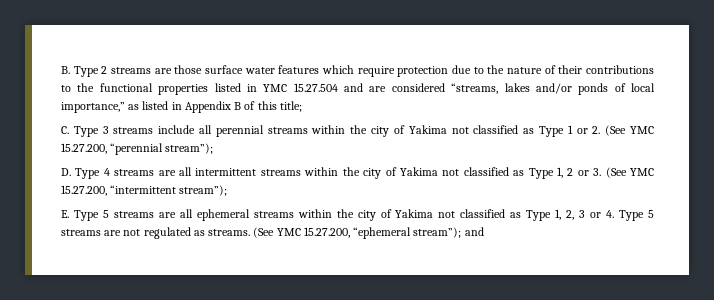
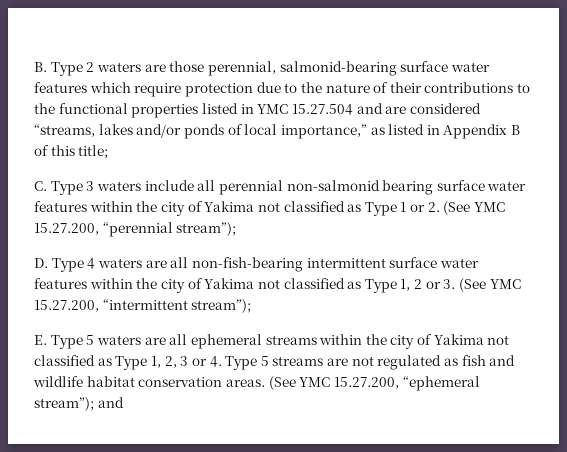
[111,67,151,74] streams -> [96,62,141,72] waters
(203, 69) none -> [207,61,397,76] perennial, salmonid-bearing
[113,127,154,134] streams -> [96,181,141,191] waters
[267,127,308,134] streams -> [286,180,527,195] [34,201,87,212] non-salmonid bearing surface water features
[114,167,301,176] streams are all intermittent streams -> [97,257,479,272] [34,278,87,289] waters are all non-fish-bearing intermittent surface water features
[113,211,154,218] streams -> [96,335,141,345] waters
[208,229,251,236] streams. -> [461,355,516,366] [33,376,265,387] fish and wildlife habitat conservation areas.

